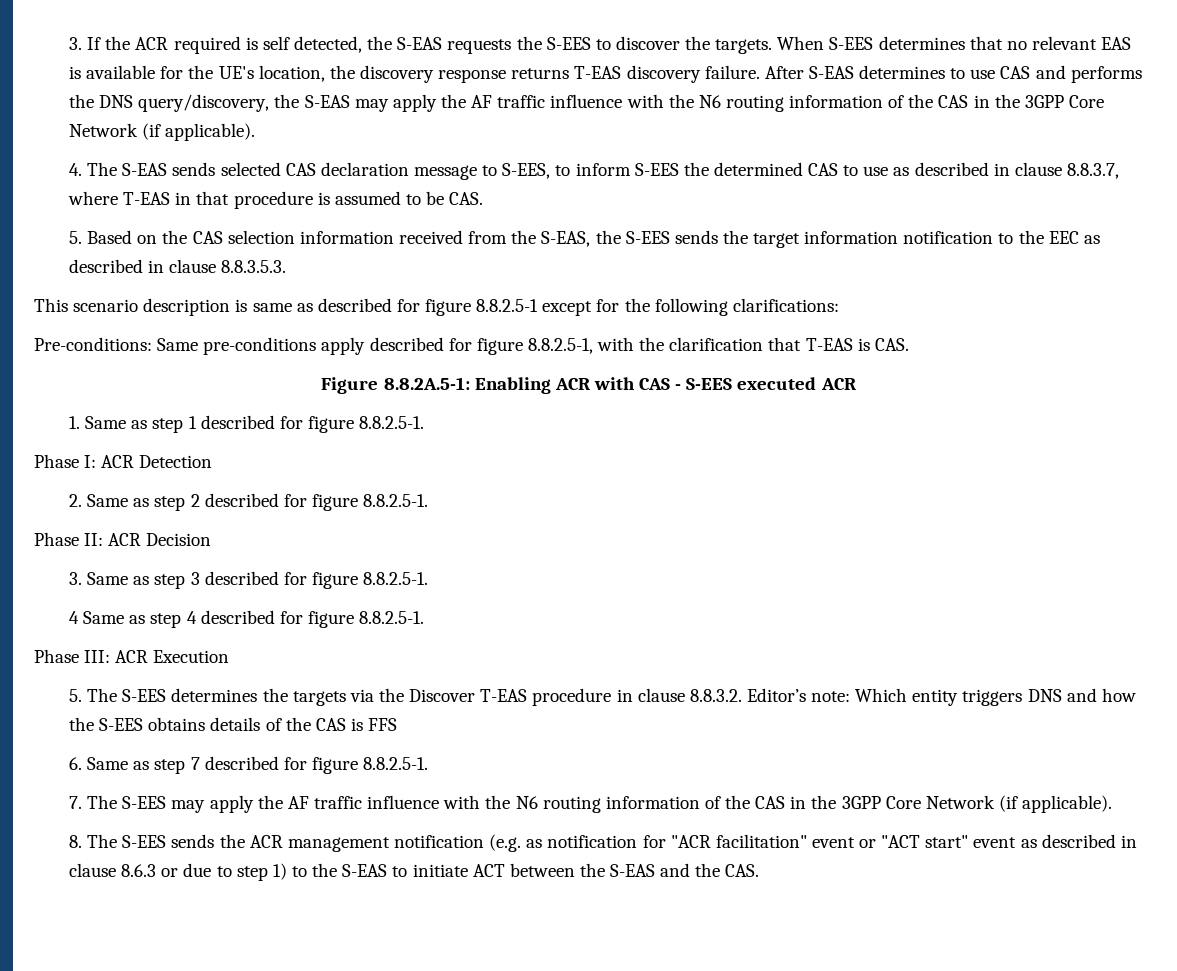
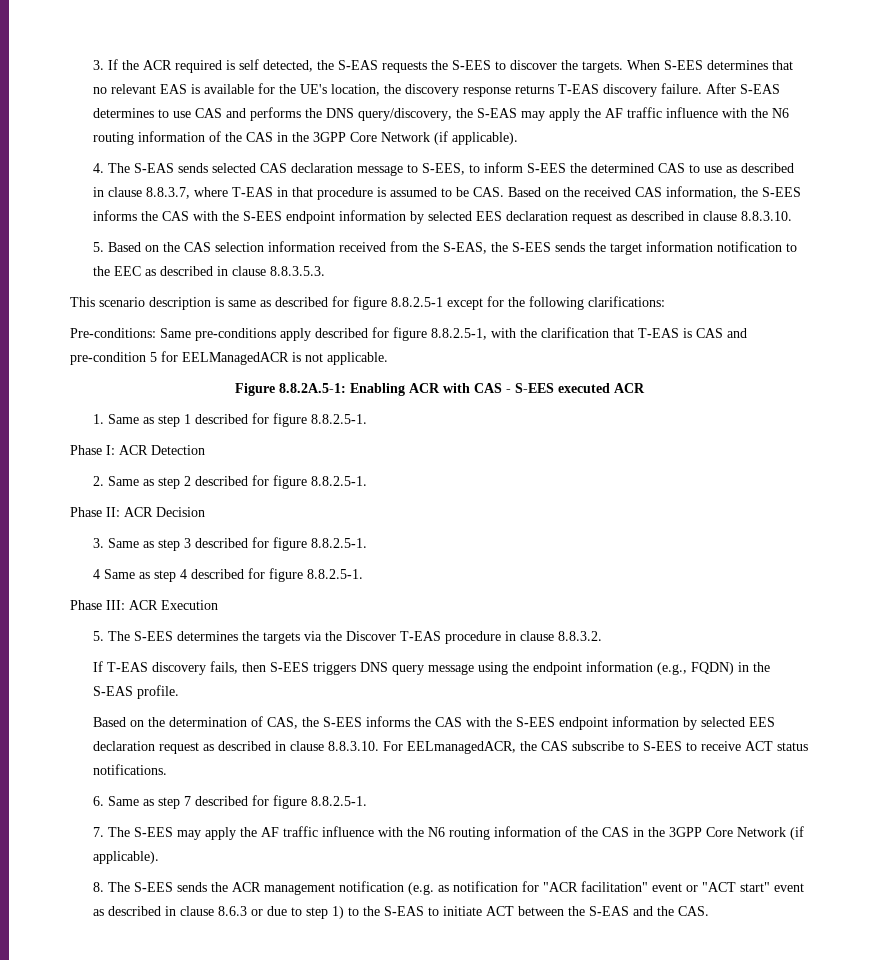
(484, 198) none -> [508,186,802,199] [93,210,793,224] Based on the received CAS information, the S-EES informs the CAS with the S-EES endpoint information by selected EES declaration request as described in clause 8.8.3.10.
[874,338,909,351] CAS. -> [696,328,747,338] [70,351,388,365] CAS and pre-condition 5 for EELManagedACR is not applicable.
[746,688,1136,706] [69,717,398,731] Editor’s note: Which entity triggers DNS and how the S-EES obtains details of the CAS is FFS -> [93,661,771,675] [93,685,180,699] [93,716,776,730] [93,741,809,754] [93,764,168,775] // If T-EAS discovery fails, then S-EES triggers DNS query message using the endpoint information (e.g., FQDN) in the S-EAS profile. // Based on the determination of CAS, the S-EES informs the CAS with the S-EES endpoint information by selected EES declaration request as described in clause 8.8.3.10. For EELmanagedACR, the CAS subscribe to S-EES to receive ACT status notifications.

